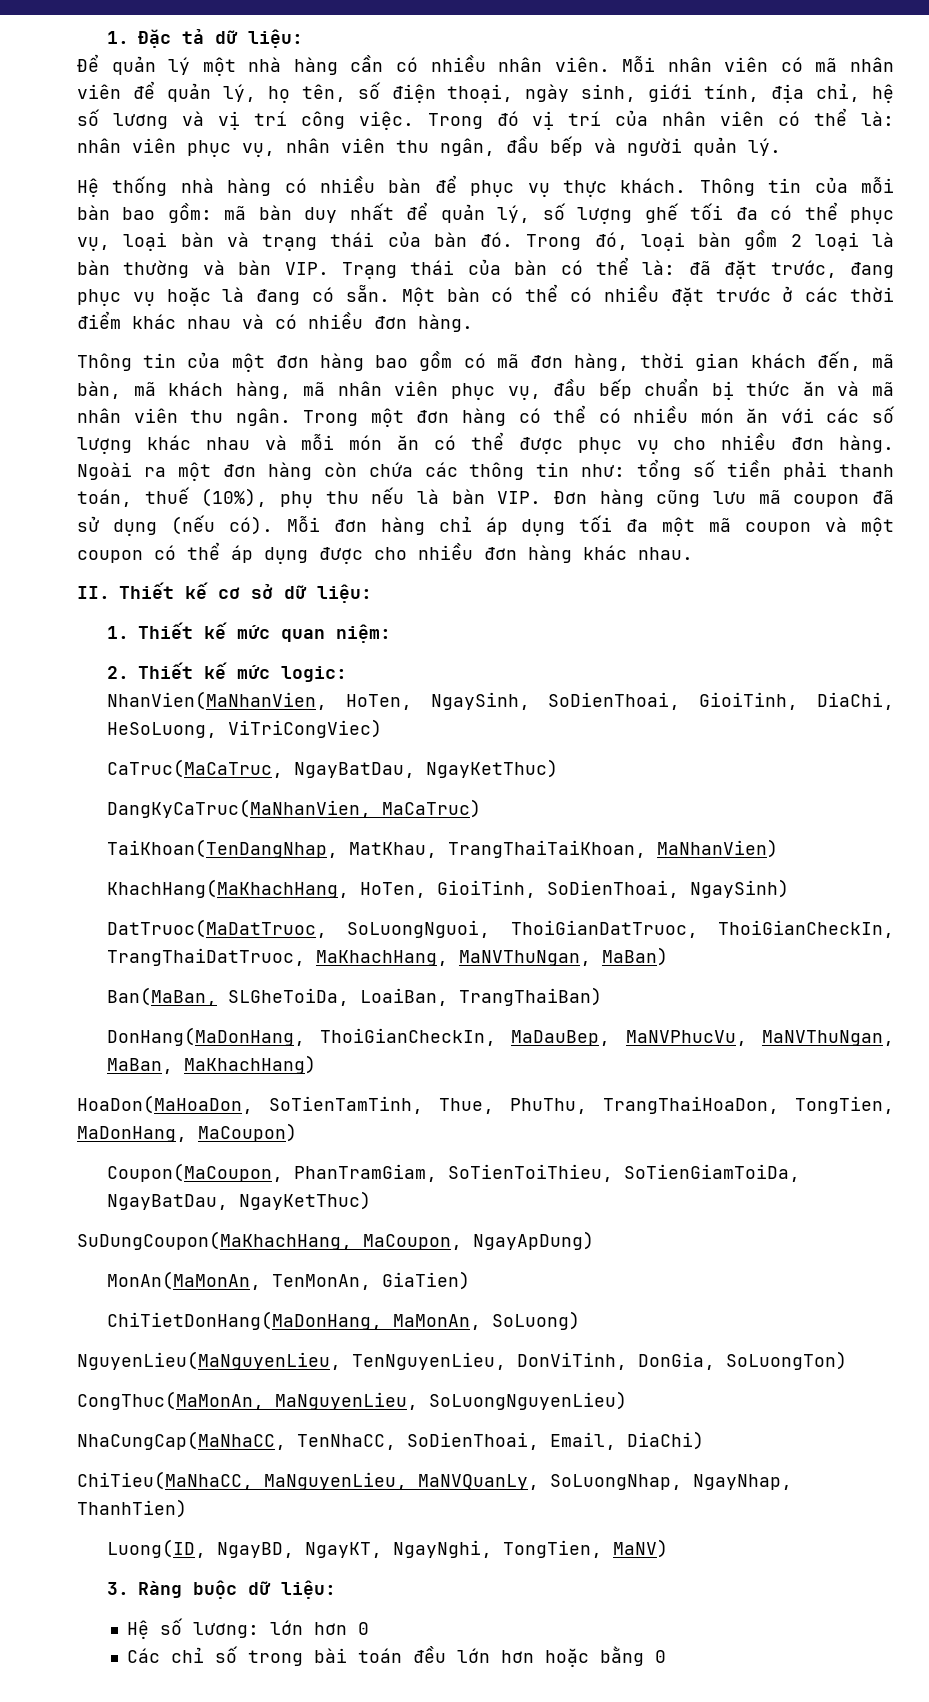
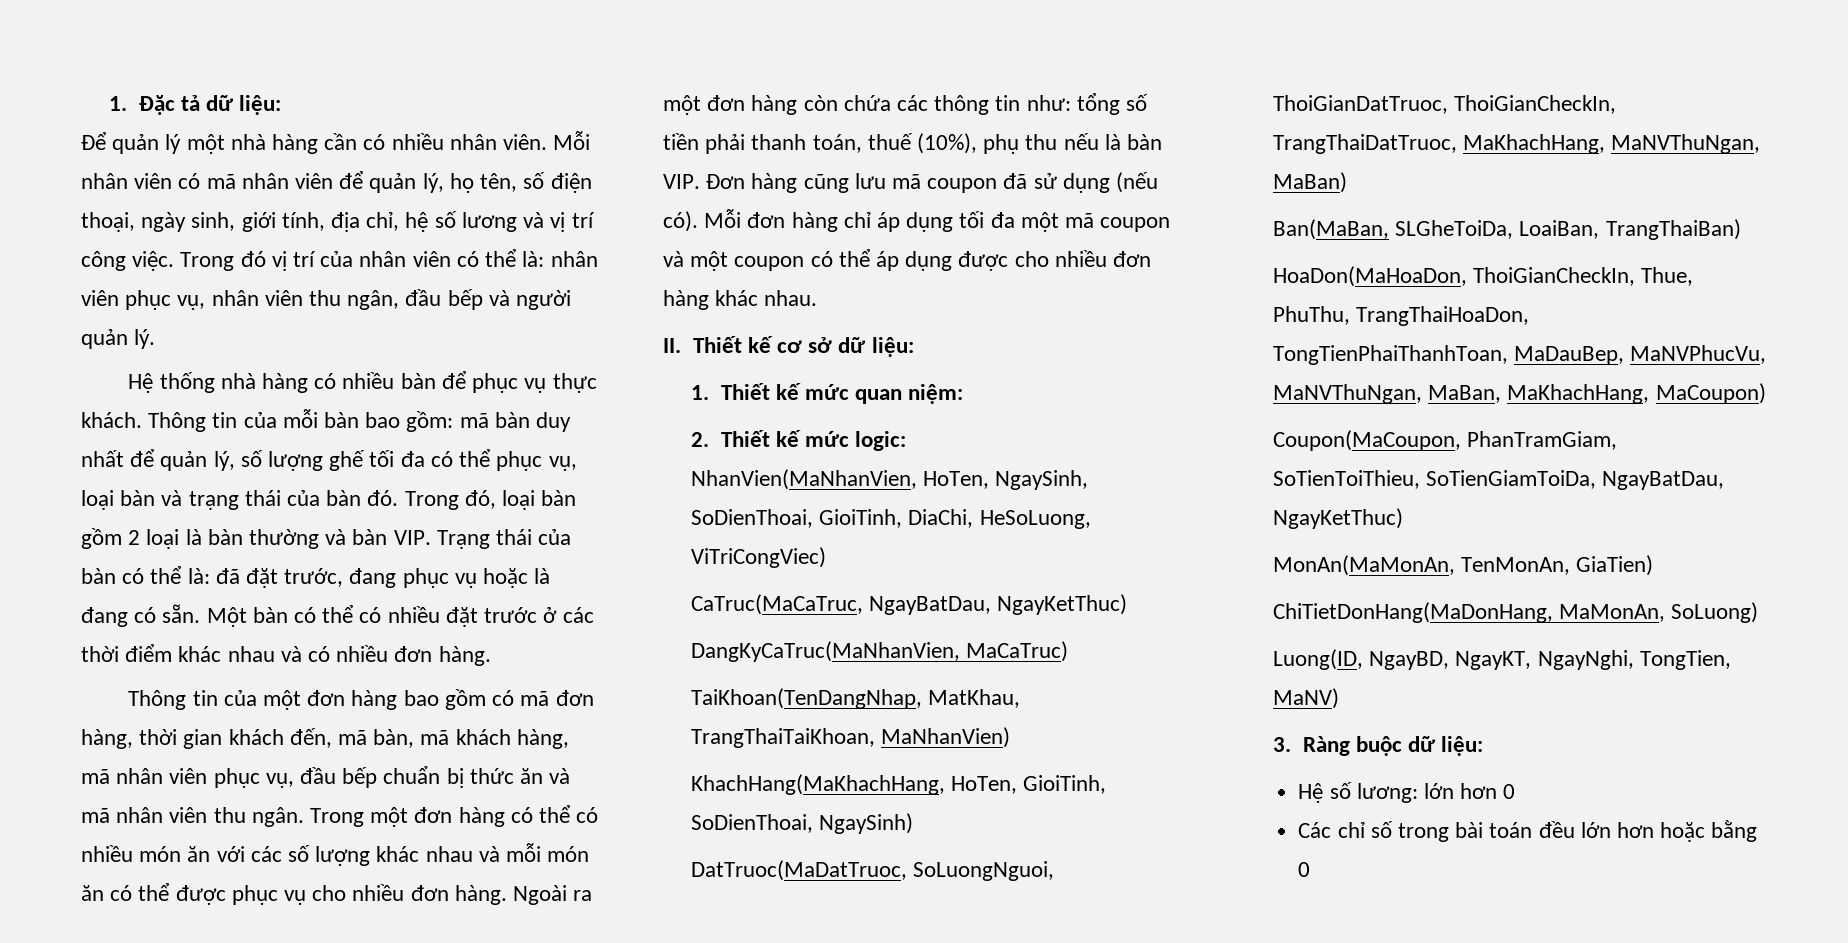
[106,1027,894,1046] [106,1055,316,1074] [77,1095,894,1114] [77,1126,187,1142] DonHang(MaDonHang, ThoiGianCheckIn, MaDauBep, MaNVPhucVu, MaNVThuNgan, MaBan, MaKhachHang) // HoaDon(MaHoaDon, SoTienTamTinh, Thue, PhuThu, TrangThaiHoaDon, TongTien, MaDonHang, -> [1273,266,1694,287] [1273,306,1530,326] [1273,345,1767,365] [1273,384,1650,404] HoaDon(MaHoaDon, ThoiGianCheckIn, Thue, PhuThu, TrangThaiHoaDon, TongTienPhaiThanhToan, MaDauBep, MaNVPhucVu, MaNVThuNgan, MaBan, MaKhachHang,
[77,1231,594,1250] // SuDungCoupon(MaKhachHang, MaCoupon, NgayApDung) -> (1404, 518) none
[77,1351,847,1370] [77,1391,627,1410] [77,1431,704,1450] [77,1471,792,1490] [77,1499,187,1518] // NguyenLieu(MaNguyenLieu, TenNguyenLieu, DonViTinh, DonGia, SoLuongTon) // CongThuc(MaMonAn, MaNguyenLieu, SoLuongNguyenLieu) // NhaCungCap(MaNhaCC, TenNhaCC, SoDienThoai, Email, DiaChi) // ChiTieu(MaNhaCC, MaNguyenLieu, MaNVQuanLy, SoLuongNhap, NgayNhap, ThanhTien) -> (1759, 612) none

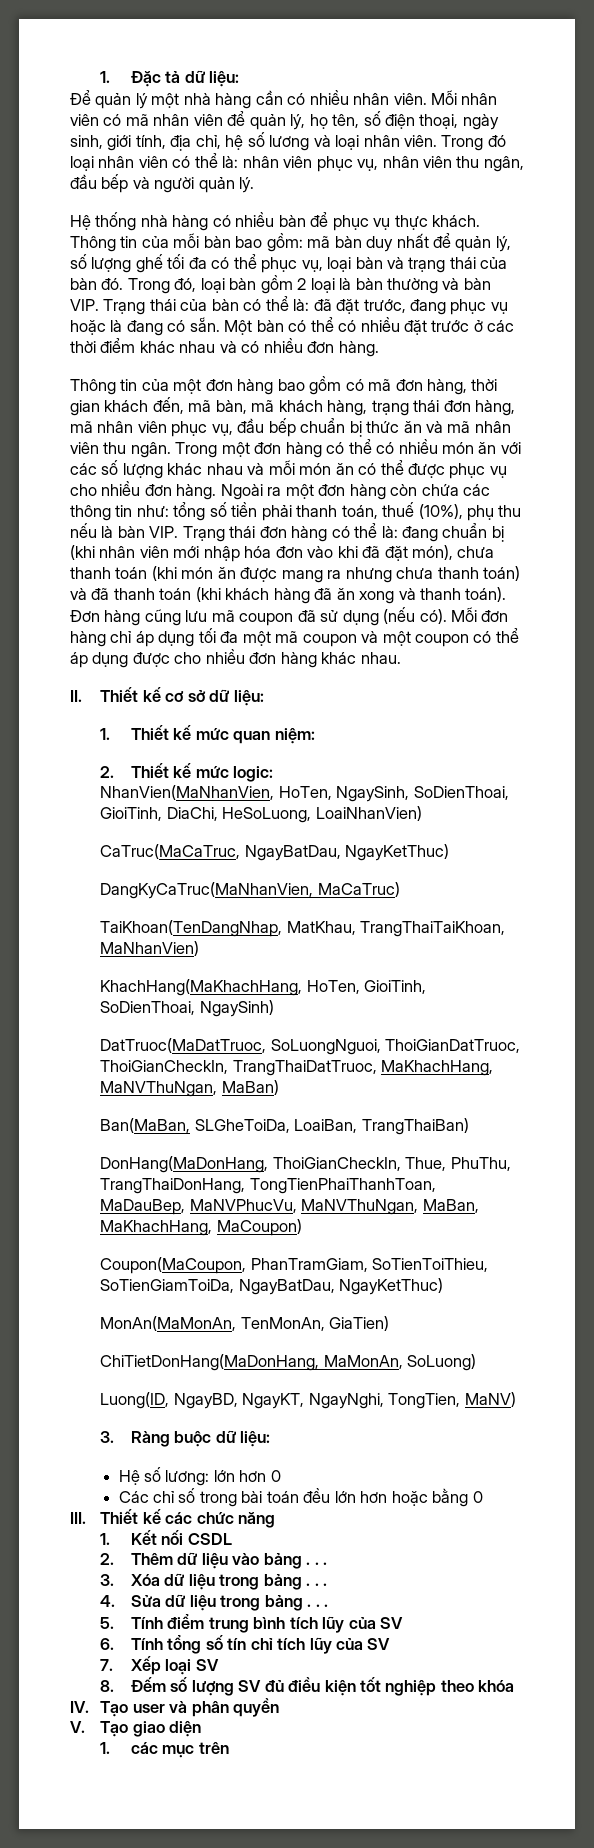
[550,212,595,232] [81,251,354,271] vị trí công việc. Trong đó vị trí của -> [335,135,506,151] [70,156,94,171] loại nhân viên. Trong đó loại
(569, 739) none -> [371,400,516,416] trạng thái đơn hàng,
(700, 181) none -> [182,523,504,542] [70,545,495,562] [70,566,521,583] [70,587,507,604] Trạng thái đơn hàng có thể là: đang chuẩn bị (khi nhân viên mới nhập hóa đơn vào khi đã đặt món), chưa thanh toán (khi món ăn được mang ra nhưng chưa thanh toán) và đã thanh toán (khi khách hàng đã ăn xong và thanh toán).
[691,547,827,568] ViTriCongViec) -> [315,806,422,821] LoaiNhanVien)
[1273,266,1468,287] HoaDon(MaHoaDon, -> [100,1156,269,1173] DonHang(MaDonHang,
[1356,306,1530,326] TrangThaiHoaDon, -> [100,1178,246,1194] TrangThaiDonHang,
(1311, 869) none -> [70,1509,276,1528] [100,1530,232,1545] [100,1552,327,1569] [100,1573,327,1590] [100,1594,328,1611] [100,1614,403,1633] [100,1635,391,1654] [100,1656,219,1675] [100,1677,515,1696] [70,1698,280,1717] [70,1721,202,1737] [100,1742,229,1758] // III. Thiết kế các chức năng // 1. Kết nối CSDL // 2. Thêm dữ liệu vào bảng . . . // 3. Xóa dữ liệu trong bảng . . . // 4. Sửa dữ liệu trong bảng . . . // 5. Tính điểm trung bình tích lũy của SV // 6. Tính tổng số tín chỉ tích lũy của SV // 7. Xếp loại SV // 8. Đếm số lượng SV đủ điều kiện tốt nghiệp theo khóa // IV. Tạo user và phân quyền // V. Tạo giao diện // 1. các mục trên

